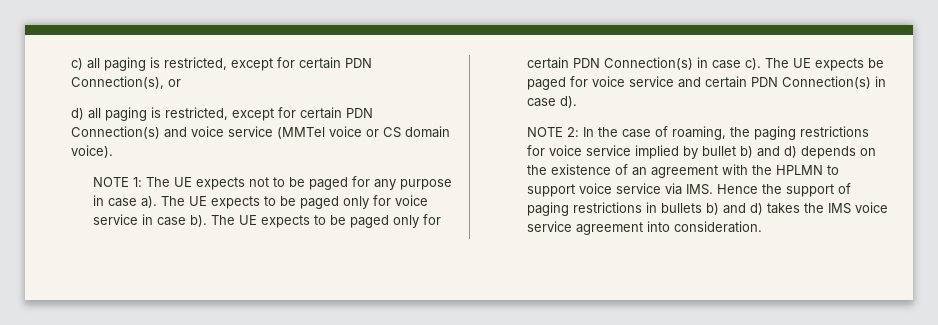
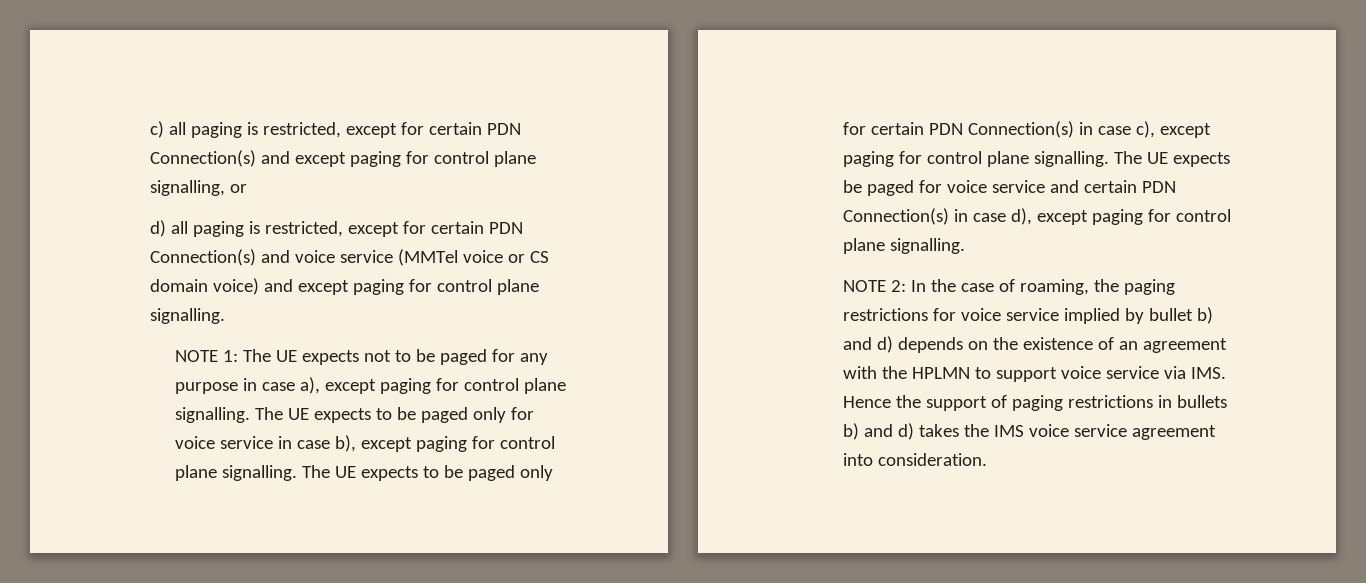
[71,76,165,89] Connection(s), -> [150,150,537,167] [150,180,226,196] Connection(s) and except paging for control plane signalling,
[71,145,114,158] voice). -> [213,278,540,295] [150,308,226,324] voice) and except paging for control plane signalling.
[141,196,158,208] a). -> [299,377,566,394] [174,407,250,423] a), except paging for control plane signalling.
[190,215,208,227] b). -> [334,435,555,452] [174,465,297,481] b), except paging for control plane signalling.
[745,58,762,70] c). -> [1135,121,1211,138] [842,151,1109,167] c), except paging for control plane signalling.
[560,96,578,108] d). -> [1010,208,1231,225] [842,238,965,254] d), except paging for control plane signalling.

